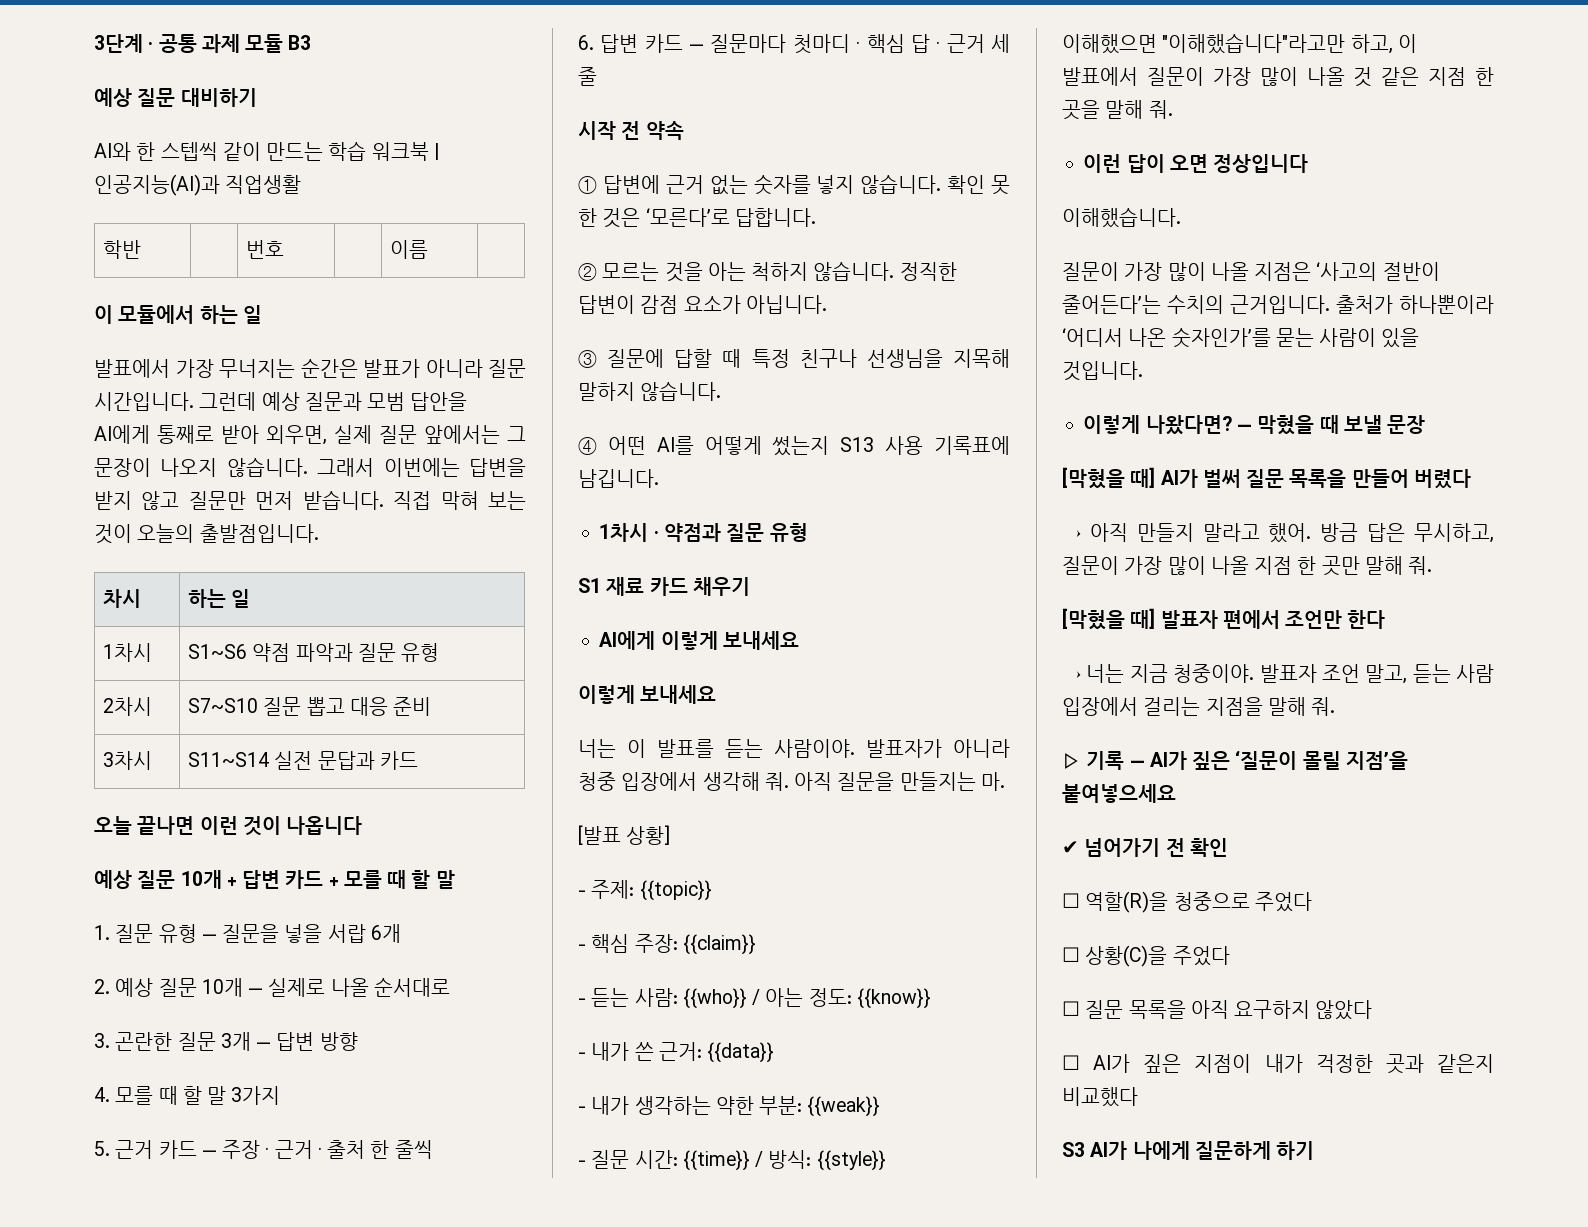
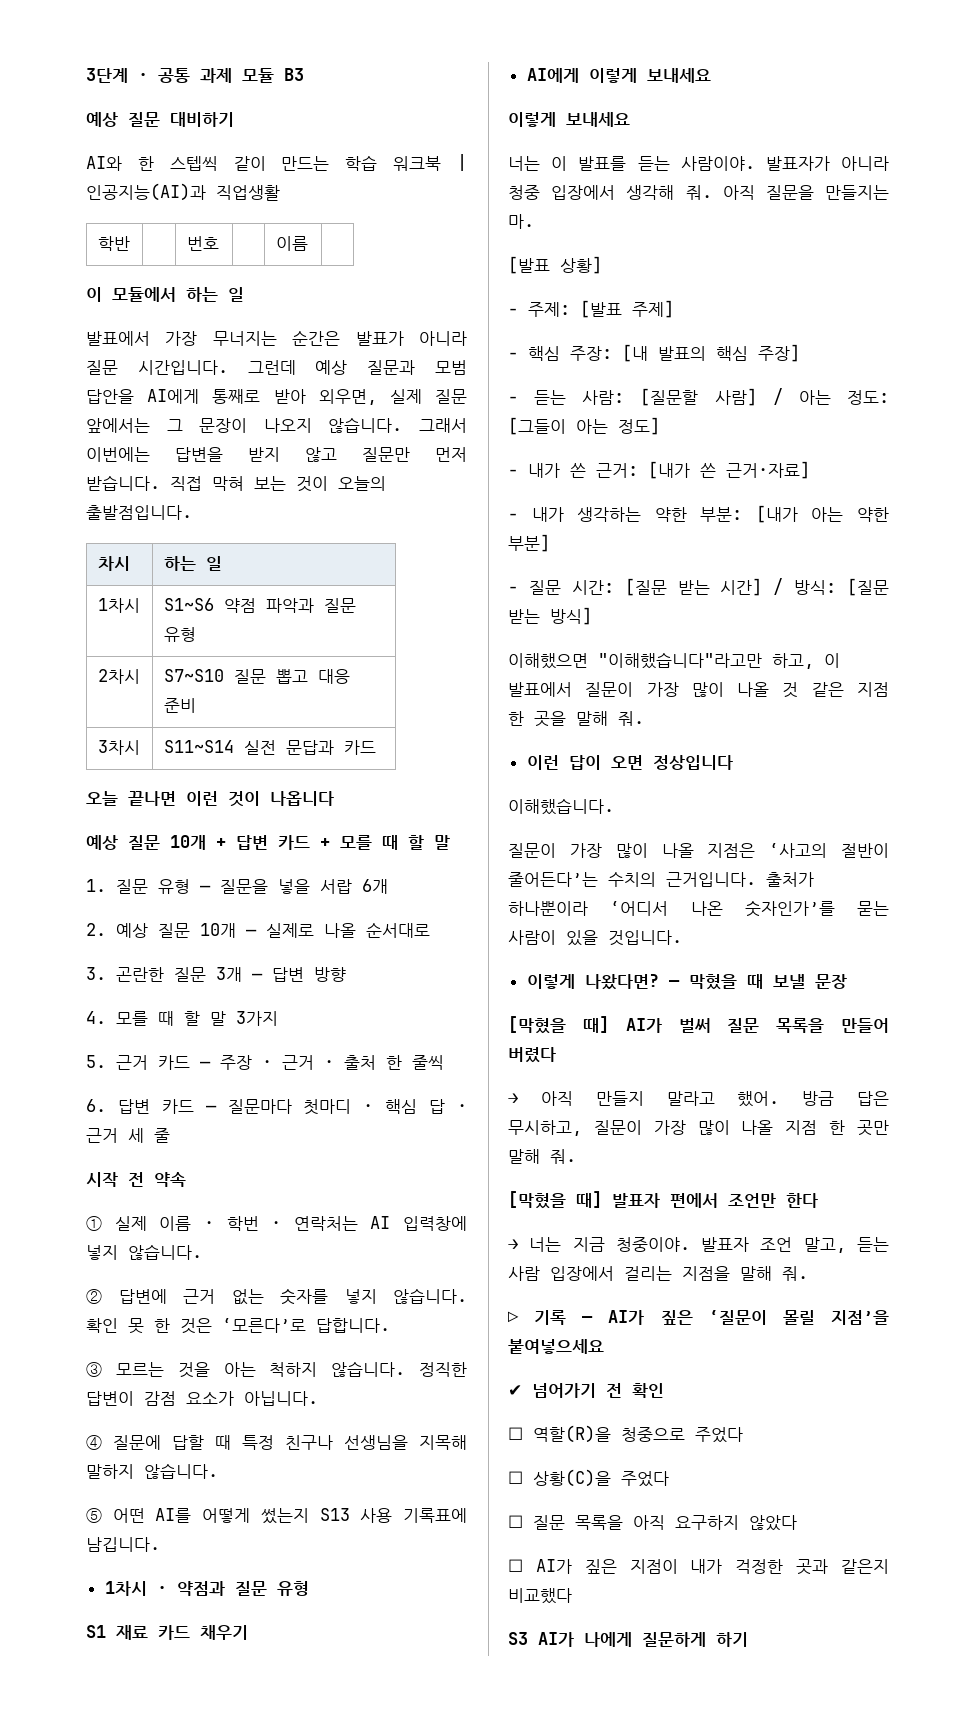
(597, 185) none -> [114,1216,467,1231] [86,1244,202,1260] [86,1289,102,1304] 실제 이름 · 학번 · 연락처는 AI 입력창에 넣지 않습니다. // ②
[578,263,597,281] ② -> [86,1362,102,1377] ③
[578,350,597,368] ③ -> [86,1435,102,1450] ④
[578,437,597,455] ④ -> [86,1508,102,1523] ⑤
[639,880,712,901] {{topic}} -> [580,300,674,318] [발표 주제]
[682,934,756,955] {{claim}} -> [622,344,800,362] [내 발표의 핵심 주장]
[682,988,747,1009] {{who}} -> [640,388,757,406] [질문할 사람]
[856,988,931,1009] {{know}} -> [508,417,660,435] [그들이 아는 정도]
[707,1042,775,1063] {{data}} -> [648,461,810,479] [내가 쓴 근거·자료]
[807,1096,881,1117] {{weak}} -> [755,505,889,523] [508,534,550,552] [내가 아는 약한 부분]
[682,1150,886,1171] {{time}} / 방식: {{style}} -> [624,578,889,596] [508,607,592,625] [질문 받는 시간] / 방식: [질문 받는 방식]

